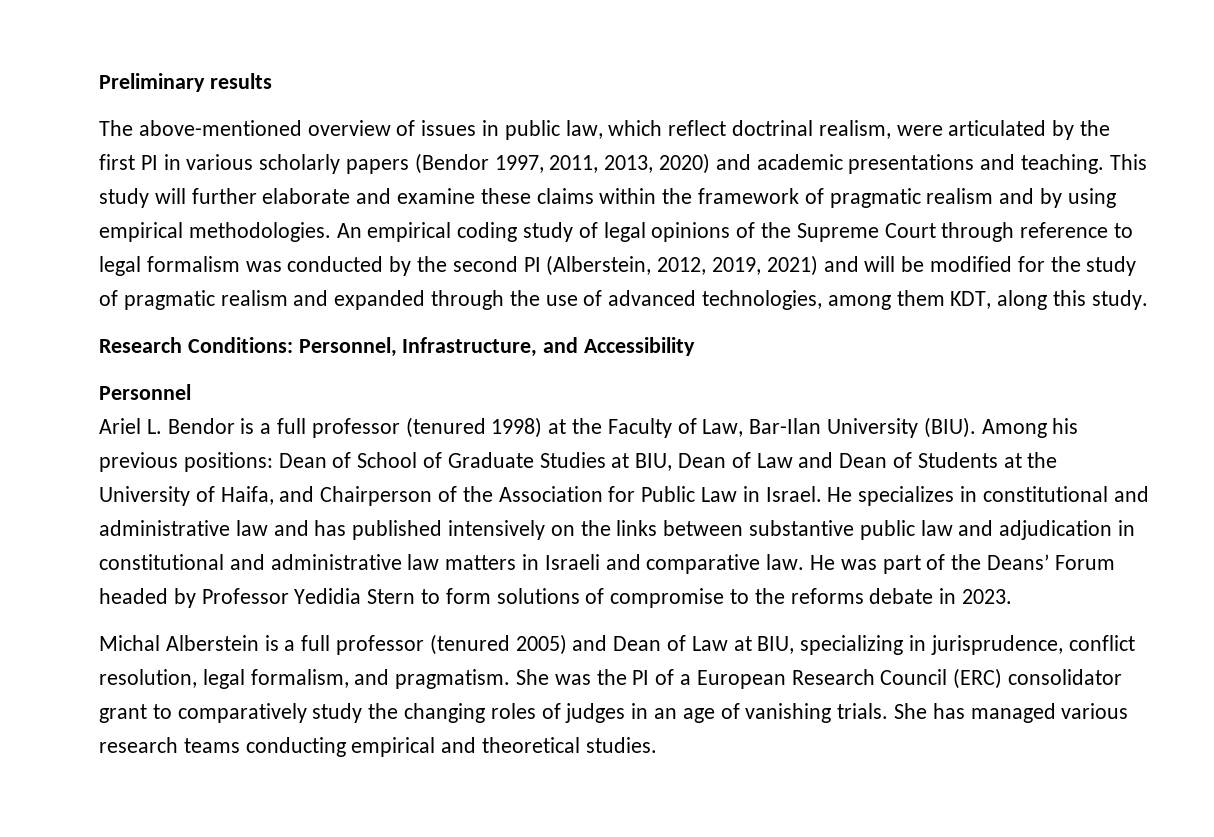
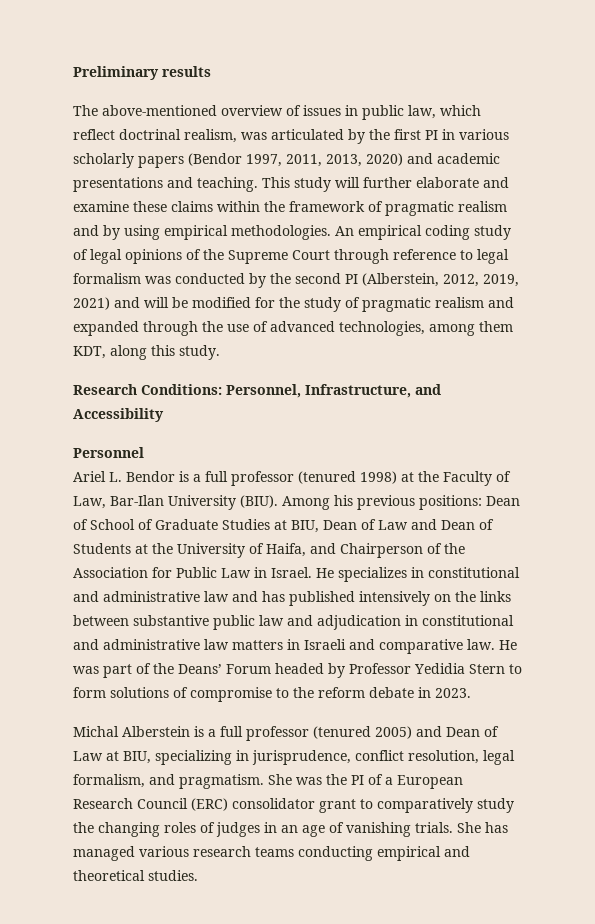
[896,125,943,136] were -> [241,132,267,140] was
[790,588,864,604] reforms -> [318,687,365,698] reform

